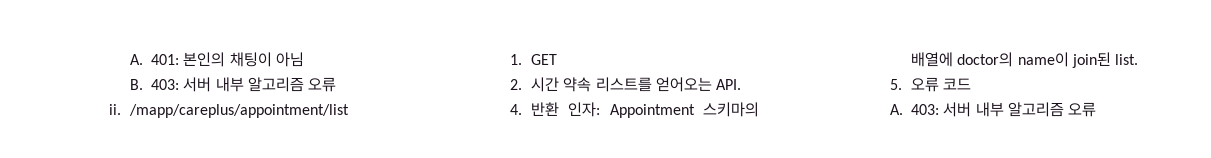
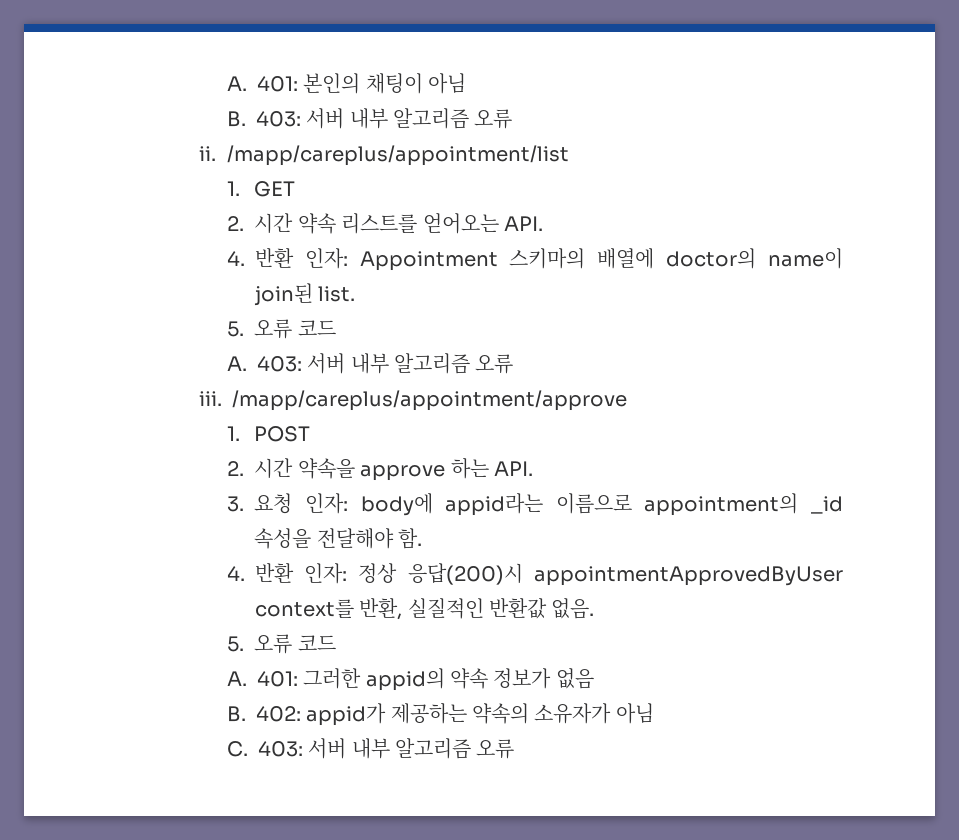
(1097, 109) none -> [199,390,628,411] [226,426,311,442] [226,458,534,481] [226,493,843,516] [254,528,423,549] [226,563,843,586] [254,598,595,620] [226,634,336,654] [226,668,594,691] [226,703,654,726] [226,738,515,759] // iii. /mapp/careplus/appointment/approve // 1. POST // 2. 시간 약속을 approve 하는 API. // 3. 요청 인자: body에 appid라는 이름으로 appointment의 _id 속성을 전달해야 함. // 4. 반환 인자: 정상 응답(200)시 appointmentApprovedByUser context를 반환, 실질적인 반환값 없음. // 5. 오류 코드 // A. 401: 그러한 appid의 약속 정보가 없음 // B. 402: appid가 제공하는 약속의 소유자가 아님 // C. 403: 서버 내부 알고리즘 오류

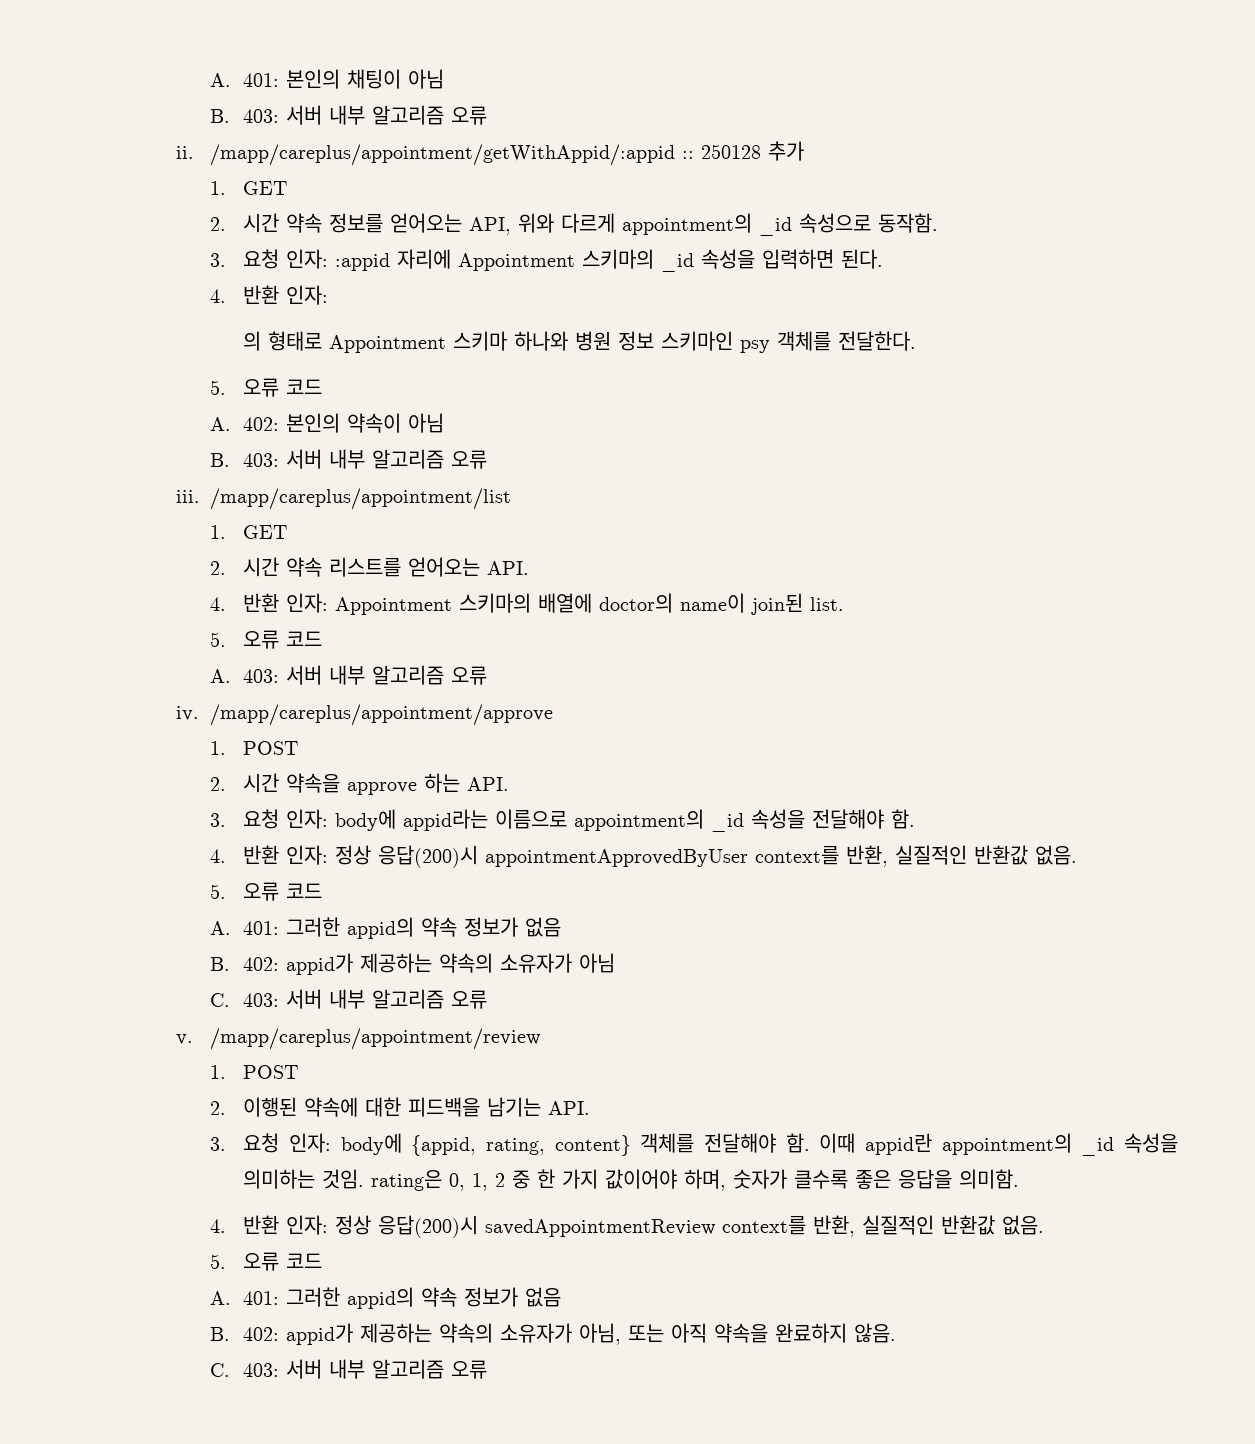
(217, 153) none -> [209,141,804,166] [209,181,288,195] [209,213,939,236] [209,249,884,272] [209,285,329,305] [243,331,917,353] [209,378,323,397] [209,413,445,433] [209,449,488,469] [176,490,201,503] /mapp/careplus/appointment/getWithAppid/:appid :: 250128 추가 // 1. GET // 2. 시간 약속 정보를 얻어오는 API, 위와 다르게 appointment의 _id 속성으로 동작함. // 3. 요청 인자: :appid 자리에 Appointment 스키마의 _id 속성을 입력하면 된다. // 4. 반환 인자: // 의 형태로 Appointment 스키마 하나와 병원 정보 스키마인 psy 객체를 전달한다. // 5. 오류 코드 // A. 402: 본인의 약속이 아님 // B. 403: 서버 내부 알고리즘 오류 // iii.
[199,391,223,406] iii. -> [176,706,200,721] iv.
(515, 749) none -> [176,1028,541,1050] [209,1065,299,1079] [209,1097,591,1117] [209,1133,1178,1156] [243,1169,1020,1191] [209,1215,1045,1238] [209,1252,323,1271] [209,1287,562,1309] [209,1323,897,1345] [209,1359,488,1379] // v. /mapp/careplus/appointment/review // 1. POST // 2. 이행된 약속에 대한 피드백을 남기는 API. // 3. 요청 인자: body에 {appid, rating, content} 객체를 전달해야 함. 이때 appid란 appointment의 _id 속성을 의미하는 것임. rating은 0, 1, 2 중 한 가지 값이어야 하며, 숫자가 클수록 좋은 응답을 의미함. // 4. 반환 인자: 정상 응답(200)시 savedAppointmentReview context를 반환, 실질적인 반환값 없음. // 5. 오류 코드 // A. 401: 그러한 appid의 약속 정보가 없음 // B. 402: appid가 제공하는 약속의 소유자가 아님, 또는 아직 약속을 완료하지 않음. // C. 403: 서버 내부 알고리즘 오류

